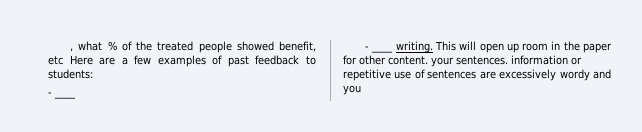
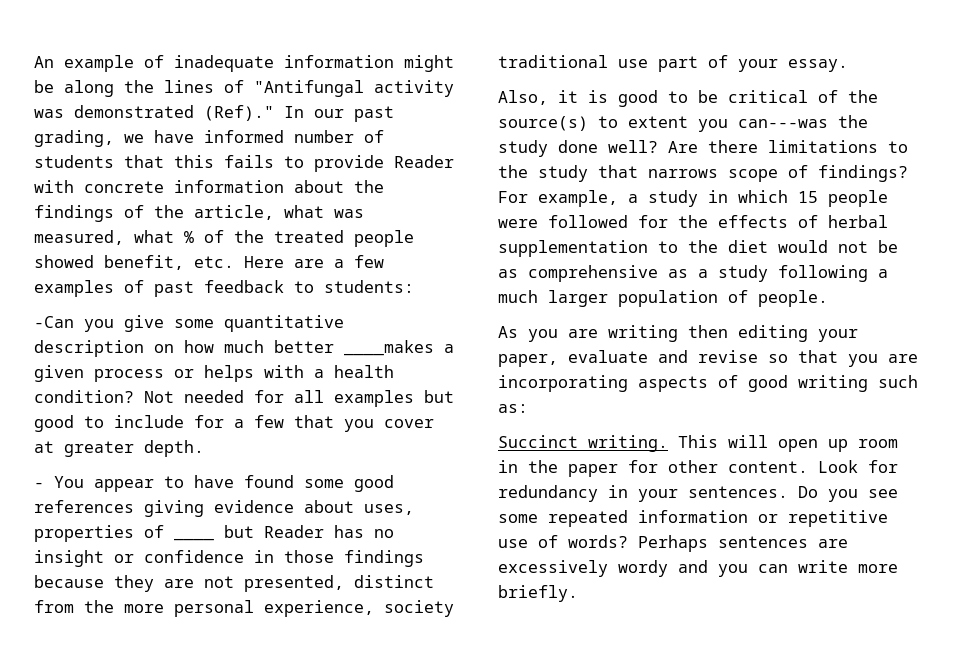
[70,48,74,52] , -> [34,55,454,72] [34,80,454,97] [34,105,394,122] [34,130,384,147] [34,155,454,172] [34,180,384,193] [34,205,364,222] [34,230,124,245] An example of inadequate information might be along the lines of "Antifungal activity was demonstrated (Ref)." In our past grading, we have informed number of students that this fails to provide Reader with concrete information about the findings of the article, what was measured,
[48,56,63,65] etc -> [194,256,234,268] etc.
[48,92,52,96] [54,96,76,99] [365,46,370,50] [371,50,394,53] - ____ // - ____ -> [34,315,344,332] [34,340,454,357] [34,365,394,382] [34,390,454,407] [34,415,434,432] [34,440,204,457] [34,475,394,492] [34,500,414,517] [34,525,164,542] [174,538,214,541] [224,525,394,538] [34,550,424,567] [34,575,434,592] [34,600,454,617] [498,55,848,72] [498,90,878,107] [498,115,868,132] [498,140,908,157] [498,165,908,182] [498,190,888,207] [498,215,888,228] [498,240,898,257] [498,265,888,282] [498,290,828,307] [498,325,858,342] [498,350,918,367] [498,375,918,392] [498,404,528,413] [498,435,578,448] -Can you give some quantitative description on how much better ____makes a given process or helps with a health condition? Not needed for all examples but good to include for a few that you cover at greater depth. // - You appear to have found some good references giving evidence about uses, properties of ____ but Reader has no insight or confidence in those findings because they are not presented, distinct from the more personal experience, society traditional use part of your essay. // Also, it is good to be critical of the source(s) to extent you can---was the study done well? Are there limitations to the study that narrows scope of findings? For example, a study in which 15 people were followed for the effects of herbal supplementation to the diet would not be as comprehensive as a study following a much larger population of people. // As you are writing then editing your paper, evaluate and revise so that you are incorporating aspects of good writing such as: // Succinct
[431,56,508,67] your sentences. -> [818,460,898,473] [498,485,898,502] [498,510,628,527] Look for redundancy in your sentences. Do you see some repeated
(425, 74) none -> [568,535,708,552] words? Perhaps
(361, 90) none -> [758,560,898,573] [498,585,578,602] can write more briefly.

